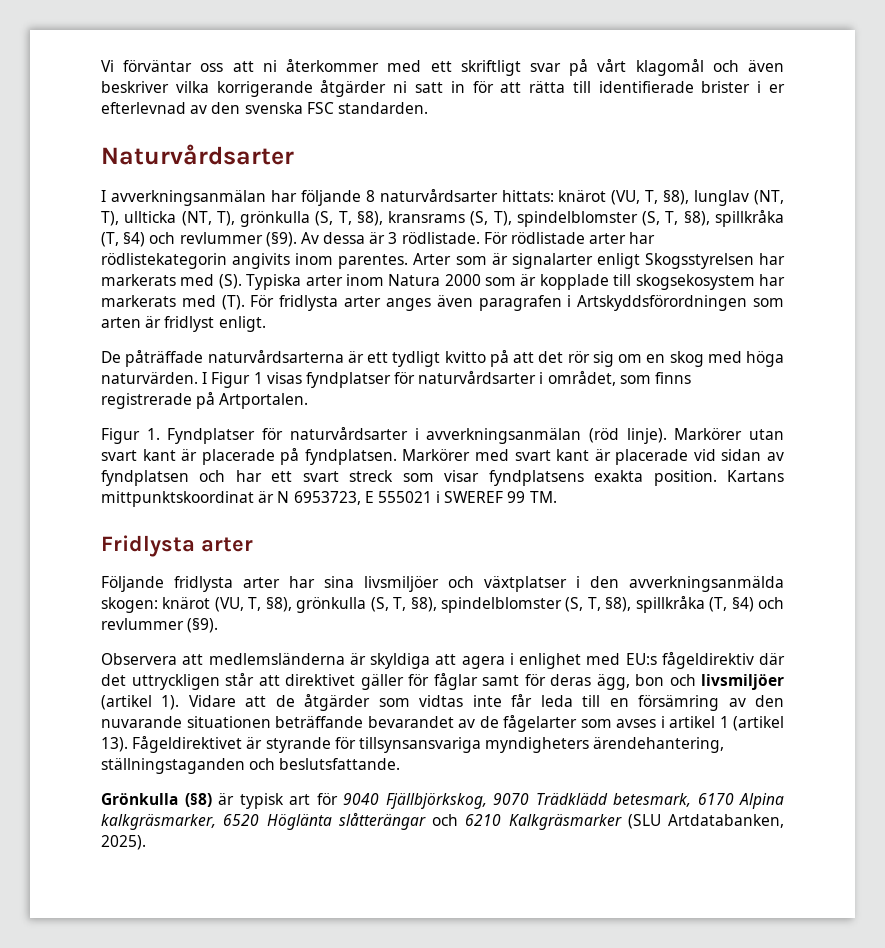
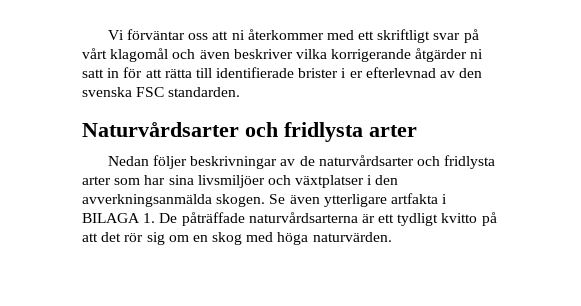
[101,189,784,206] [101,210,784,227] [101,232,656,247] [101,253,786,269] [101,274,785,290] [101,295,785,311] [101,316,266,332] // I avverkningsanmälan har följande 8 naturvårdsarter hittats: knärot (VU, T, §8), lunglav (NT, T), ullticka (NT, T), grönkulla (S, T, §8), kransrams (S, T), spindelblomster (S, T, §8), spillkråka (T, §4) och revlummer (§9). Av dessa är 3 rödlistade. För rödlistade arter har rödlistekategorin angivits inom parentes. Arter som är signalarter enligt Skogsstyrelsen har markerats med (S). Typiska arter inom Natura 2000 som är kopplade till skogsekosystem har markerats med (T). För fridlysta arter anges även paragrafen i Artskyddsförordningen som arten är fridlyst enligt. // -> [245,122,417,142] [107,155,496,169] [82,175,399,188] [82,193,448,207] [82,213,156,223] och fridlysta arter // Nedan följer beskrivningar av de naturvårdsarter och fridlysta arter som har sina livsmiljöer och växtplatser i den avverkningsanmälda skogen. Se även ytterligare artfakta i BILAGA 1.
[202,371,692,388] [101,392,309,409] [101,427,784,444] [101,448,784,465] [101,470,784,486] [101,491,557,507] [101,535,253,557] [101,576,784,592] [101,596,784,613] [101,618,219,633] [101,652,785,669] [101,673,784,690] [101,694,784,711] [101,715,784,732] [101,736,725,753] [101,758,401,774] [101,793,784,809] [101,813,784,830] [101,835,146,850] I Figur 1 visas fyndplatser för naturvårdsarter i området, som finns registrerade på Artportalen. // Figur 1. Fyndplatser för naturvårdsarter i avverkningsanmälan (röd linje). Markörer utan svart kant är placerade på fyndplatsen. Markörer med svart kant är placerade vid sidan av fyndplatsen och har ett svart streck som visar fyndplatsens exakta position. Kartans mittpunktskoordinat är N 6953723, E 555021 i SWEREF 99 TM. // Fridlysta arter // Följande fridlysta arter har sina livsmiljöer och växtplatser i den avverkningsanmälda skogen: knärot (VU, T, §8), grönkulla (S, T, §8), spindelblomster (S, T, §8), spillkråka (T, §4) och revlummer (§9). // Observera att medlemsländerna är skyldiga att agera i enlighet med EU:s fågeldirektiv där det uttryckligen står att direktivet gäller för fåglar samt för deras ägg, bon och livsmiljöer (artikel 1). Vidare att de åtgärder som vidtas inte får leda till en försämring av den nuvarande situationen beträffande bevarandet av de fågelarter som avses i artikel 1 (artikel 13). Fågeldirektivet är styrande för tillsynsansvariga myndigheters ärendehantering, ställningstaganden och beslutsfattande. // Grönkulla (§8) är typisk art för 9040 Fjällbjörkskog, 9070 Trädklädd betesmark, 6170 Alpina kalkgräsmarker, 6520 Höglänta slåtterängar och 6210 Kalkgräsmarker (SLU Artdatabanken, 2025). -> (392, 237) none

